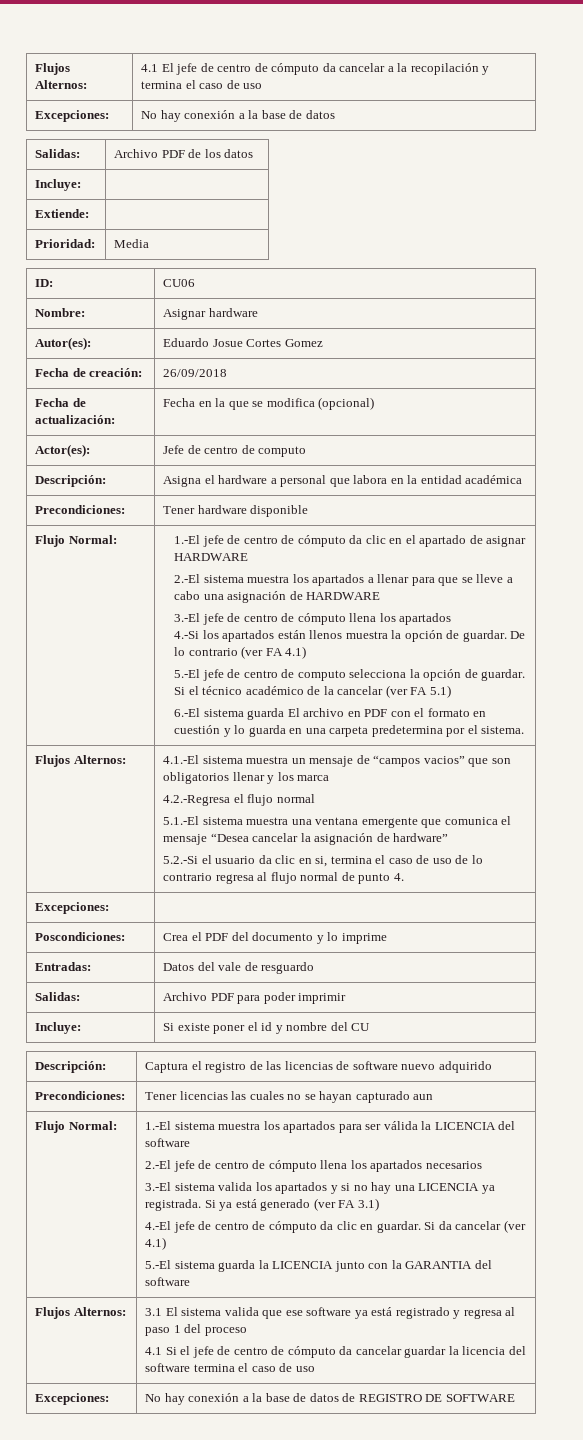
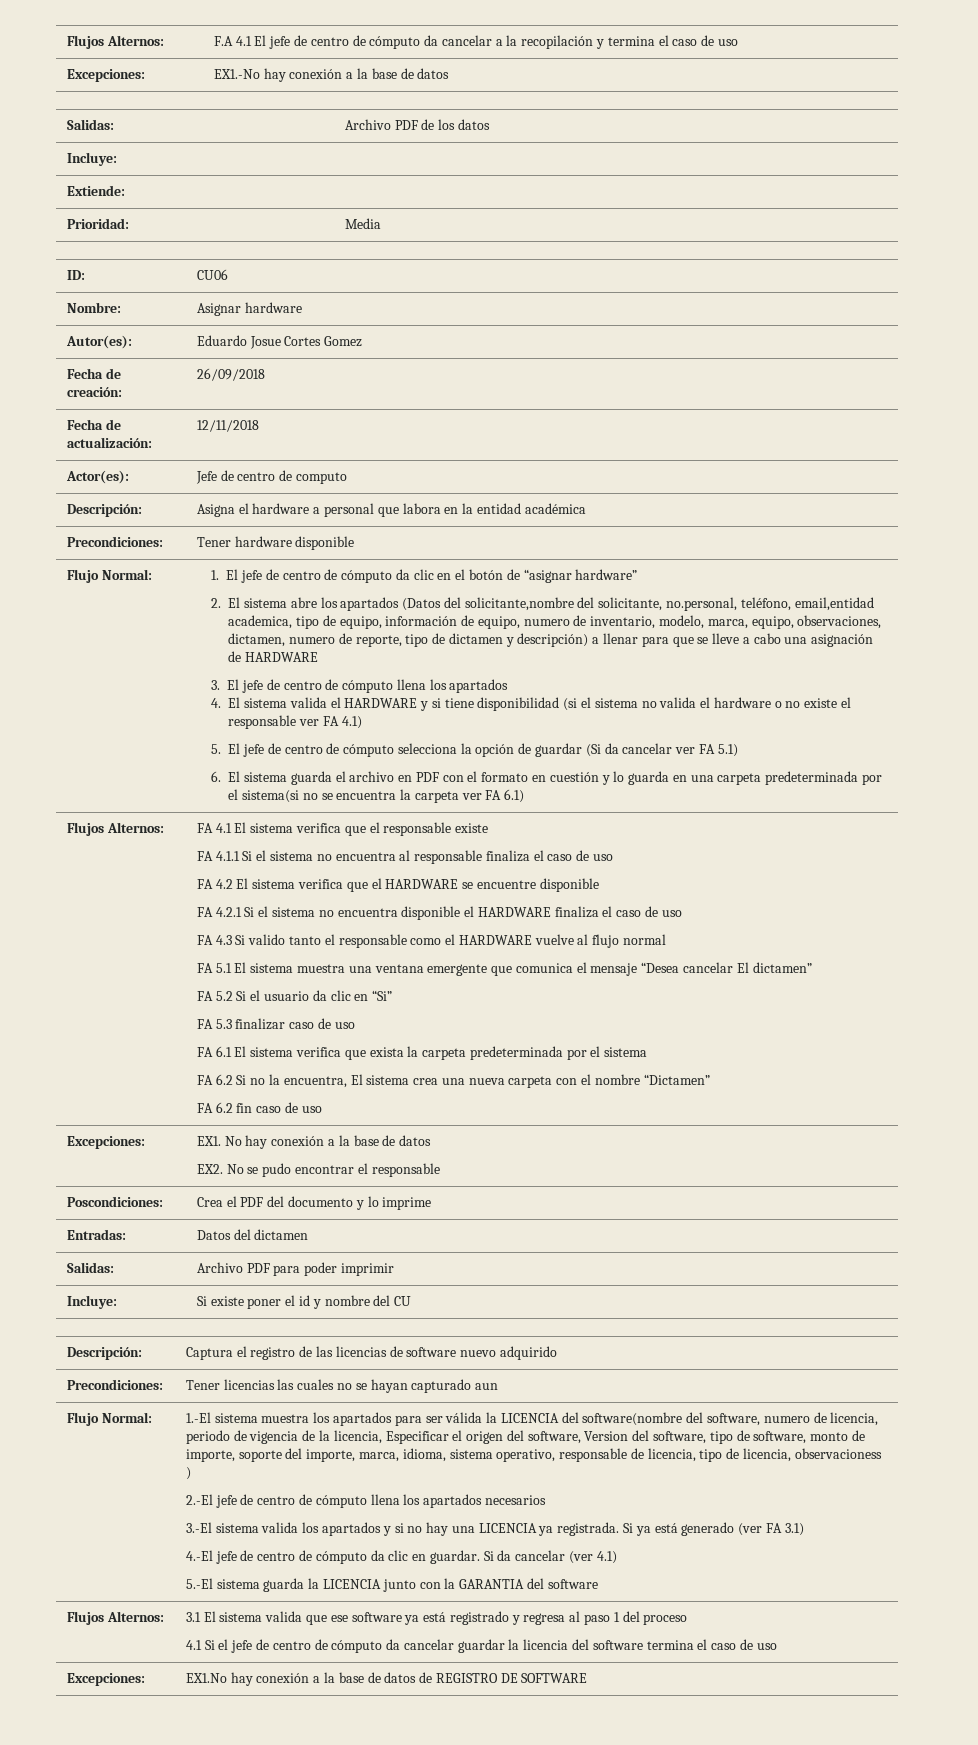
[35,63,71,75] [35,80,88,89] Flujos Alternos: | -> [66,35,164,49] [213,36,233,46] Flujos Alternos: | F.A
[141,111,158,119] No -> [213,69,260,79] EX1.-No
[163,397,375,410] Fecha en la que se modifica (opcional) -> [196,420,259,432] 12/11/2018
[174,535,201,544] 1.-El -> [211,569,239,580] 1. El
[419,535,527,547] [174,553,249,561] [174,574,365,586] apartado de asignar HARDWARE // 2.-El sistema muestra los apartados -> [468,569,638,583] [211,597,874,611] [228,615,882,629] [228,633,589,647] botón de “asignar hardware” // 2. El sistema abre los apartados (Datos del solicitante,nombre del solicitante, no.personal, teléfono, email,entidad academica, tipo de equipo, información de equipo, numero de inventario, modelo, marca, equipo, observaciones, dictamen, numero de reporte, tipo de dictamen y descripción)
[174,613,201,622] 3.-El -> [211,679,240,690] 3. El
[174,630,526,642] [174,646,264,659] 4.-Si los apartados están llenos muestra la opción de guardar. De lo contrario (ver -> [211,697,852,711] [228,715,319,729] 4. El sistema valida el HARDWARE y si tiene disponibilidad (si el sistema no valida el hardware o no existe el responsable ver
[174,669,346,681] 5.-El jefe de centro de computo -> [211,743,395,757] 5. El jefe de centro de cómputo
[481,669,526,681] [174,685,408,698] guardar. Si el técnico académico de la cancelar (ver -> [534,743,696,757] guardar (Si da cancelar ver
[174,708,300,720] 6.-El sistema guarda El -> [211,771,346,785] 6. El sistema guarda el
[371,725,525,737] [35,755,126,767] [163,755,511,767] [163,772,330,784] [163,794,244,806] predetermina por el sistema. // Flujos Alternos: | 4.1.-El sistema muestra un mensaje de “campos vacios” que son obligatorios llenar y los marca // 4.2.-Regresa el -> [765,771,883,785] [228,789,525,803] [66,822,164,836] [196,822,489,836] [196,850,613,864] [196,878,599,892] [196,906,682,920] [196,934,589,948] predeterminada por el sistema(si no se encuentra la carpeta ver FA 6.1) // Flujos Alternos: | FA 4.1 El sistema verifica que el responsable existe // FA 4.1.1 Si el sistema no encuentra al responsable finaliza el caso de uso // FA 4.2 El sistema verifica que el HARDWARE se encuentre disponible // FA 4.2.1 Si el sistema no encuentra disponible el HARDWARE finaliza el caso de uso // FA 4.3 Si valido tanto el responsable como el HARDWARE vuelve al
[163,816,200,825] 5.1.-El -> [196,962,247,973] FA 5.1 El
[300,833,449,845] [163,856,199,864] la asignación de hardware” // 5.2.-Si -> [736,962,812,973] [196,991,247,1001] El dictamen” // FA 5.2 Si
[315,855,483,867] [163,872,404,884] [35,902,110,914] si, termina el caso de uso de lo contrario regresa al flujo normal de punto 4. // Excepciones: | -> [372,990,393,1001] [196,1018,355,1030] [196,1046,648,1060] [196,1074,710,1088] [196,1102,322,1113] [66,1136,145,1149] [196,1135,432,1149] [196,1163,440,1177] “Si” // FA 5.3 finalizar caso de uso // FA 6.1 El sistema verifica que exista la carpeta predeterminada por el sistema // FA 6.2 Si no la encuentra, El sistema crea una nueva carpeta con el nombre “Dictamen” // FA 6.2 fin caso de uso // Excepciones: | EX1. No hay conexión a la base de datos // EX2. No se pudo encontrar el responsable
[218,962,315,974] vale de resguardo -> [254,1229,309,1240] dictamen
[145,1138,191,1147] software -> [582,1412,879,1426] [185,1430,865,1444] [185,1448,882,1462] [185,1467,191,1480] software(nombre del software, numero de licencia, periodo de vigencia de la licencia, Especificar el origen del software, Version del software, tipo de software, monto de importe, soporte del importe, marca, idioma, sistema operativo, responsable de licencia, tipo de licencia, observacioness )
[145,1394,162,1402] No -> [185,1673,227,1683] EX1.No

